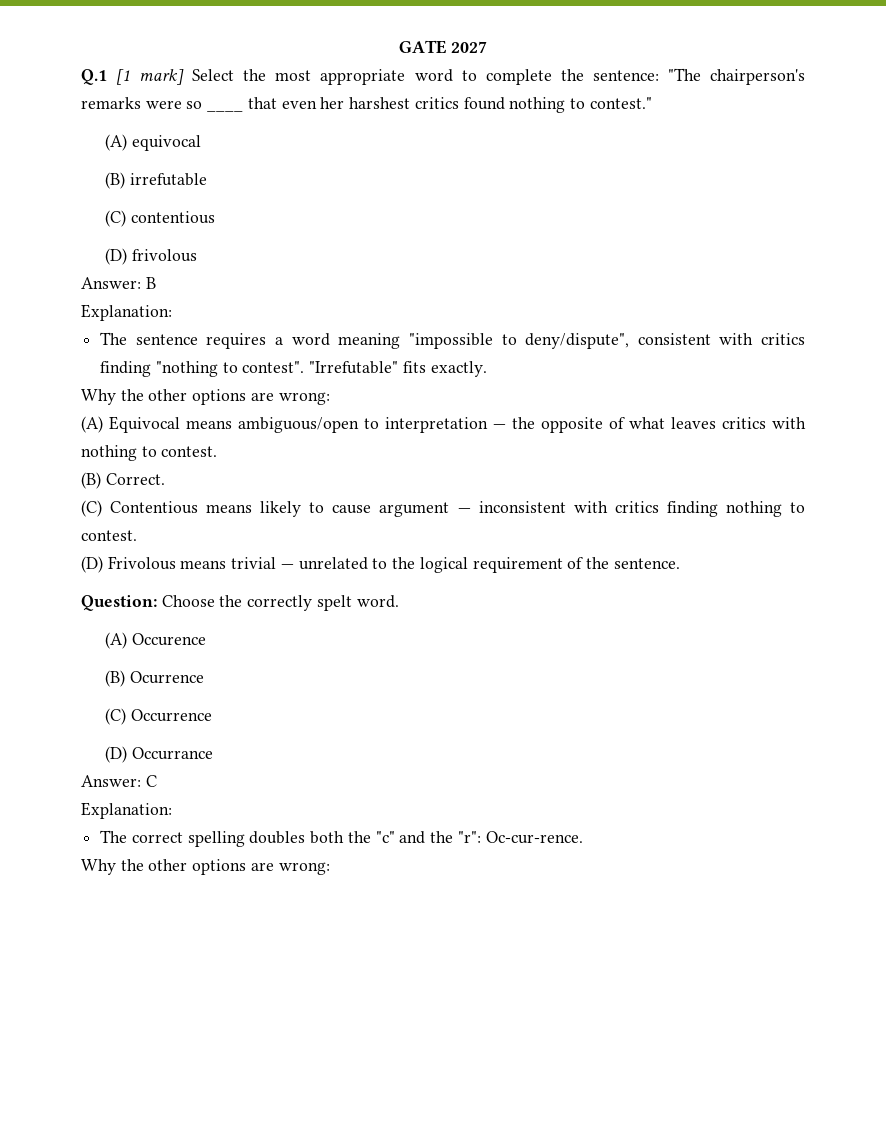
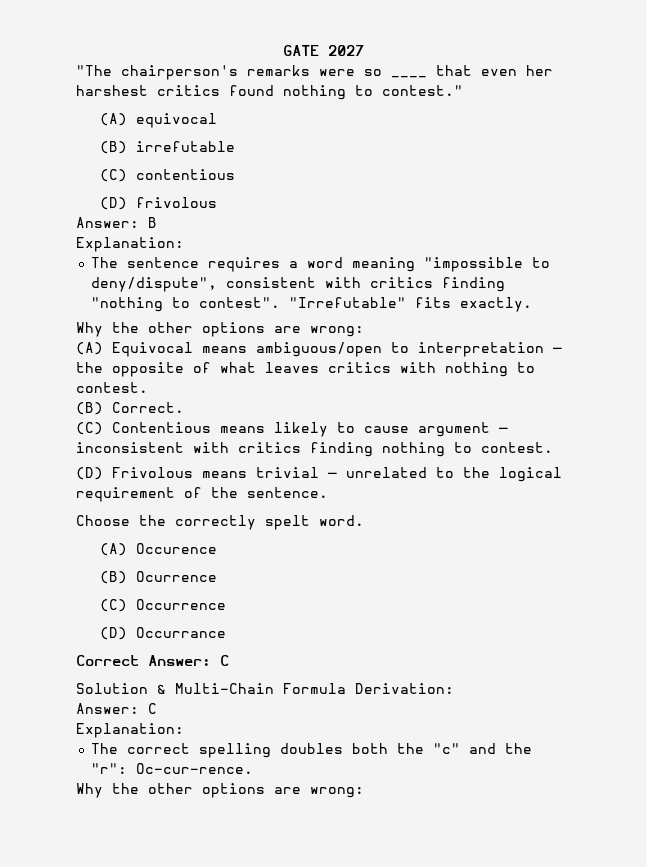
[81,69,659,85] Q.1 [1 mark] Select the most appropriate word to complete the sentence: -> (364, 50) none
[81,595,157,611] Question: -> (328, 492) none
(213, 753) none -> [76,655,229,666] [76,683,454,694] // Correct Answer: C // Solution & Multi-Chain Formula Derivation:

